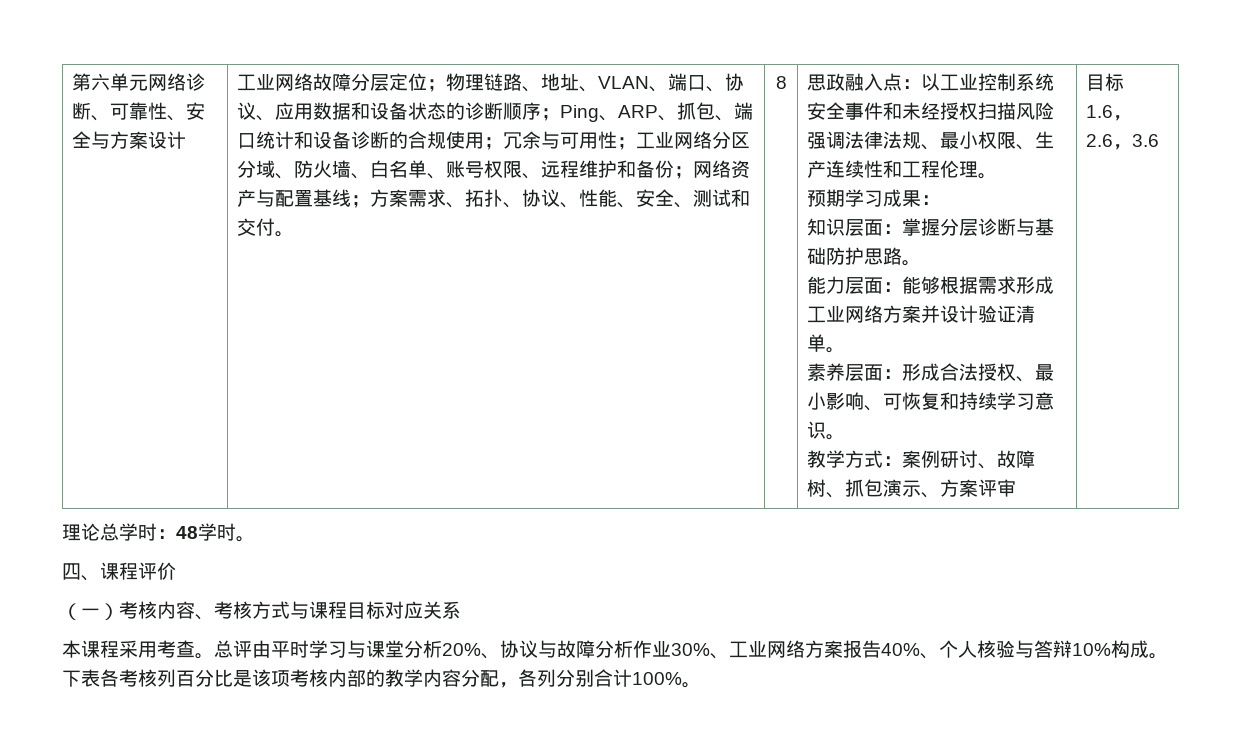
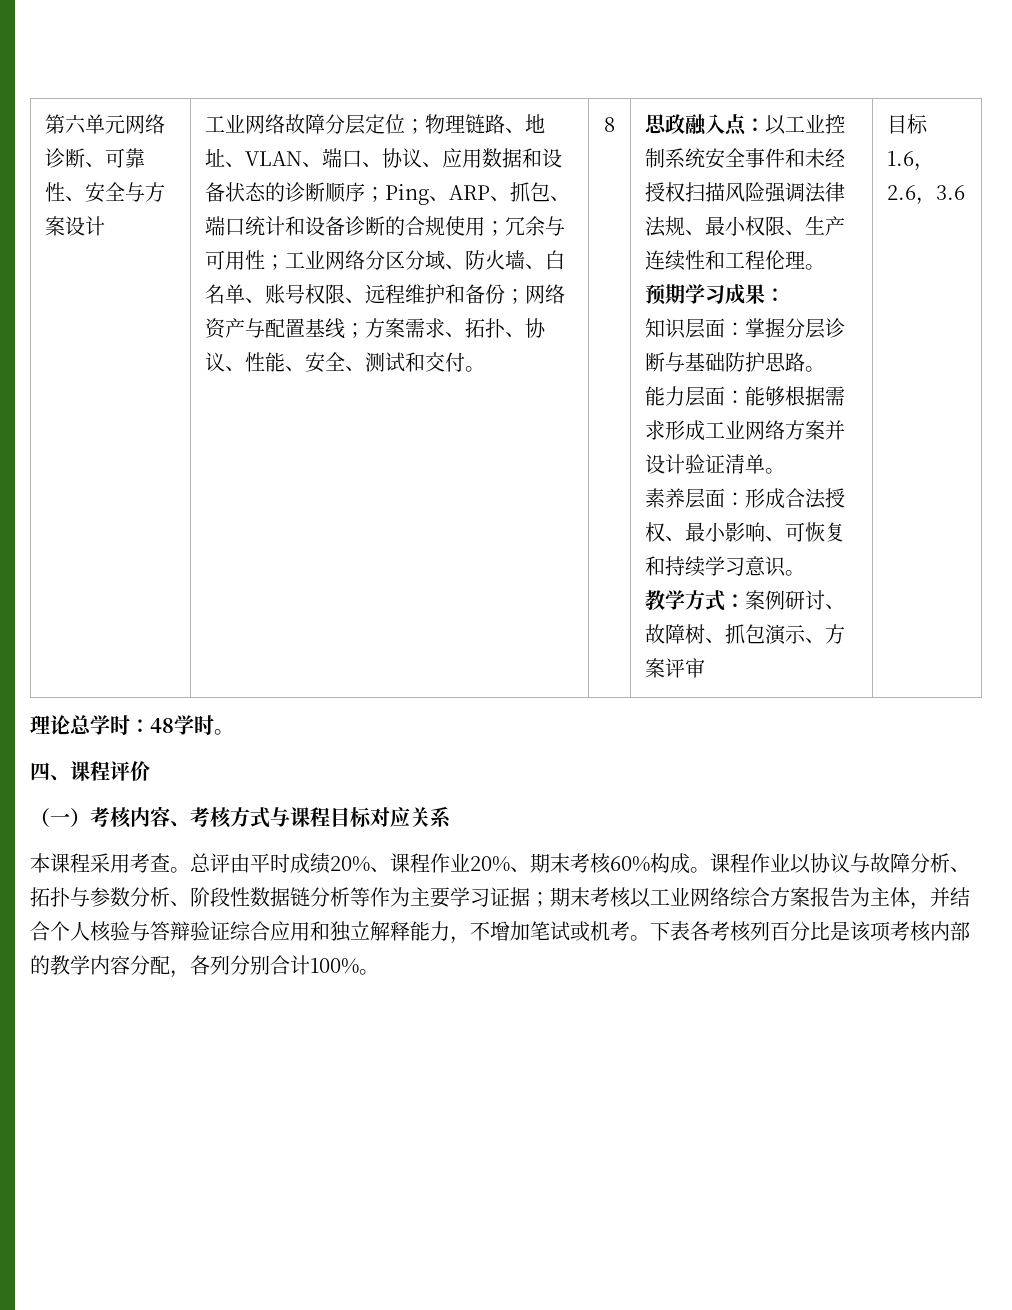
[309,640,805,659] 学习与课堂分析20%、协议与故障分析作业30%、工业网络 -> [290,853,970,874] [30,887,770,908] 成绩20%、课程作业20%、期末考核60%构成。课程作业以协议与故障分析、拓扑与参数分析、阶段性数据链分析等作为主要学习证据；期末考核以工业网络综合
[881,640,1149,659] 40%、个人核验与答辩10%构成 -> [850,887,970,910] [30,921,630,944] 为主体，并结合个人核验与答辩验证综合应用和独立解释能力，不增加笔试或机考

